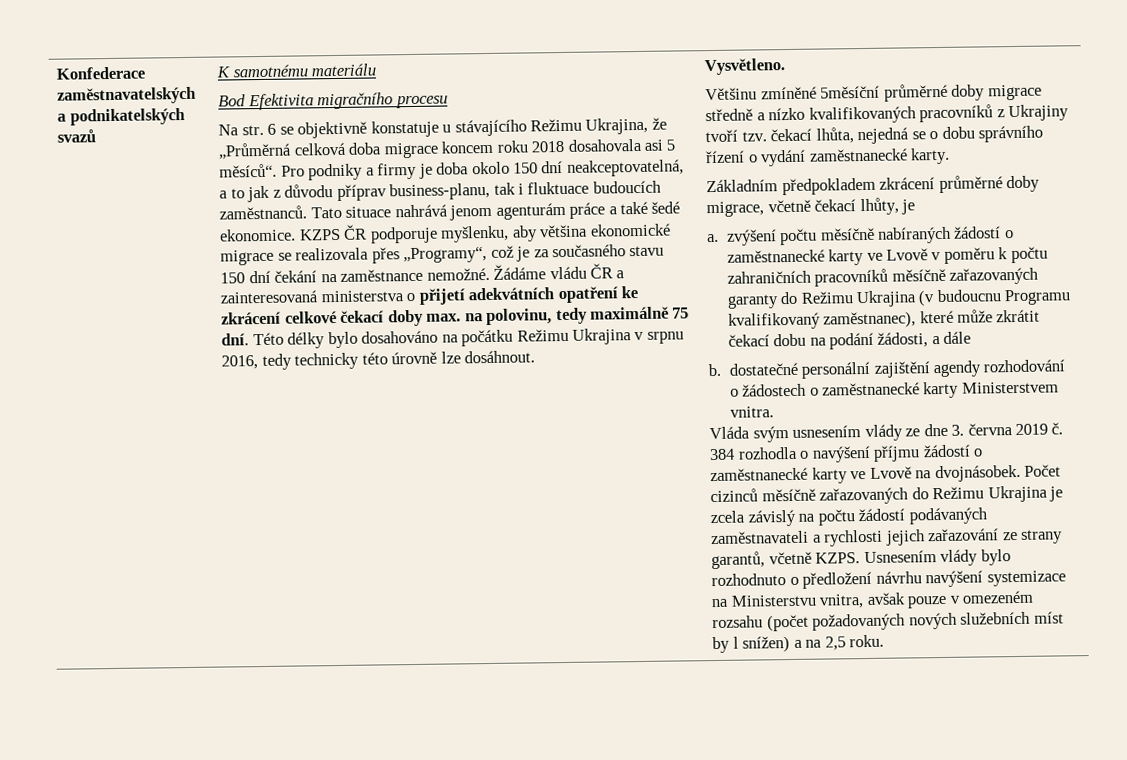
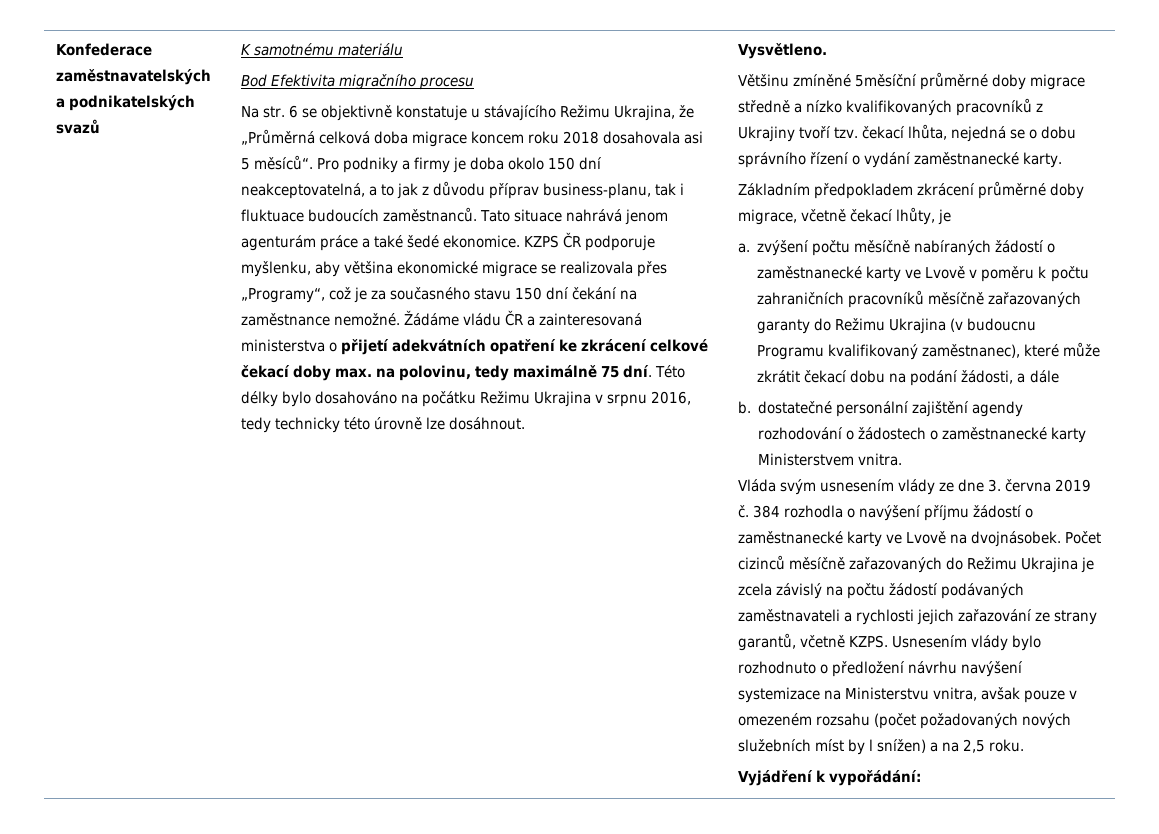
(885, 641) none -> [737,770,921,786] // Vyjádření k vypořádání:

